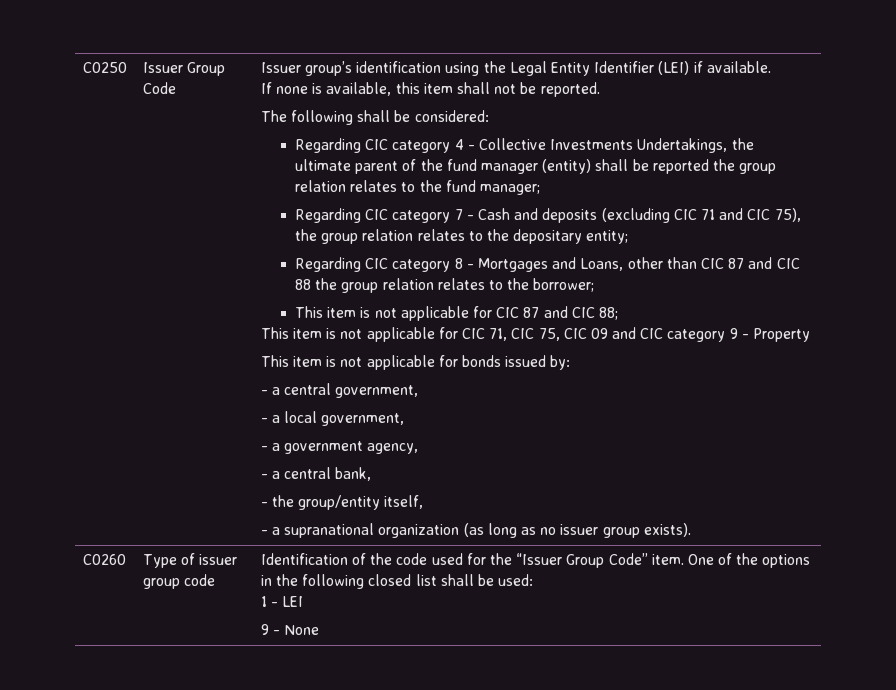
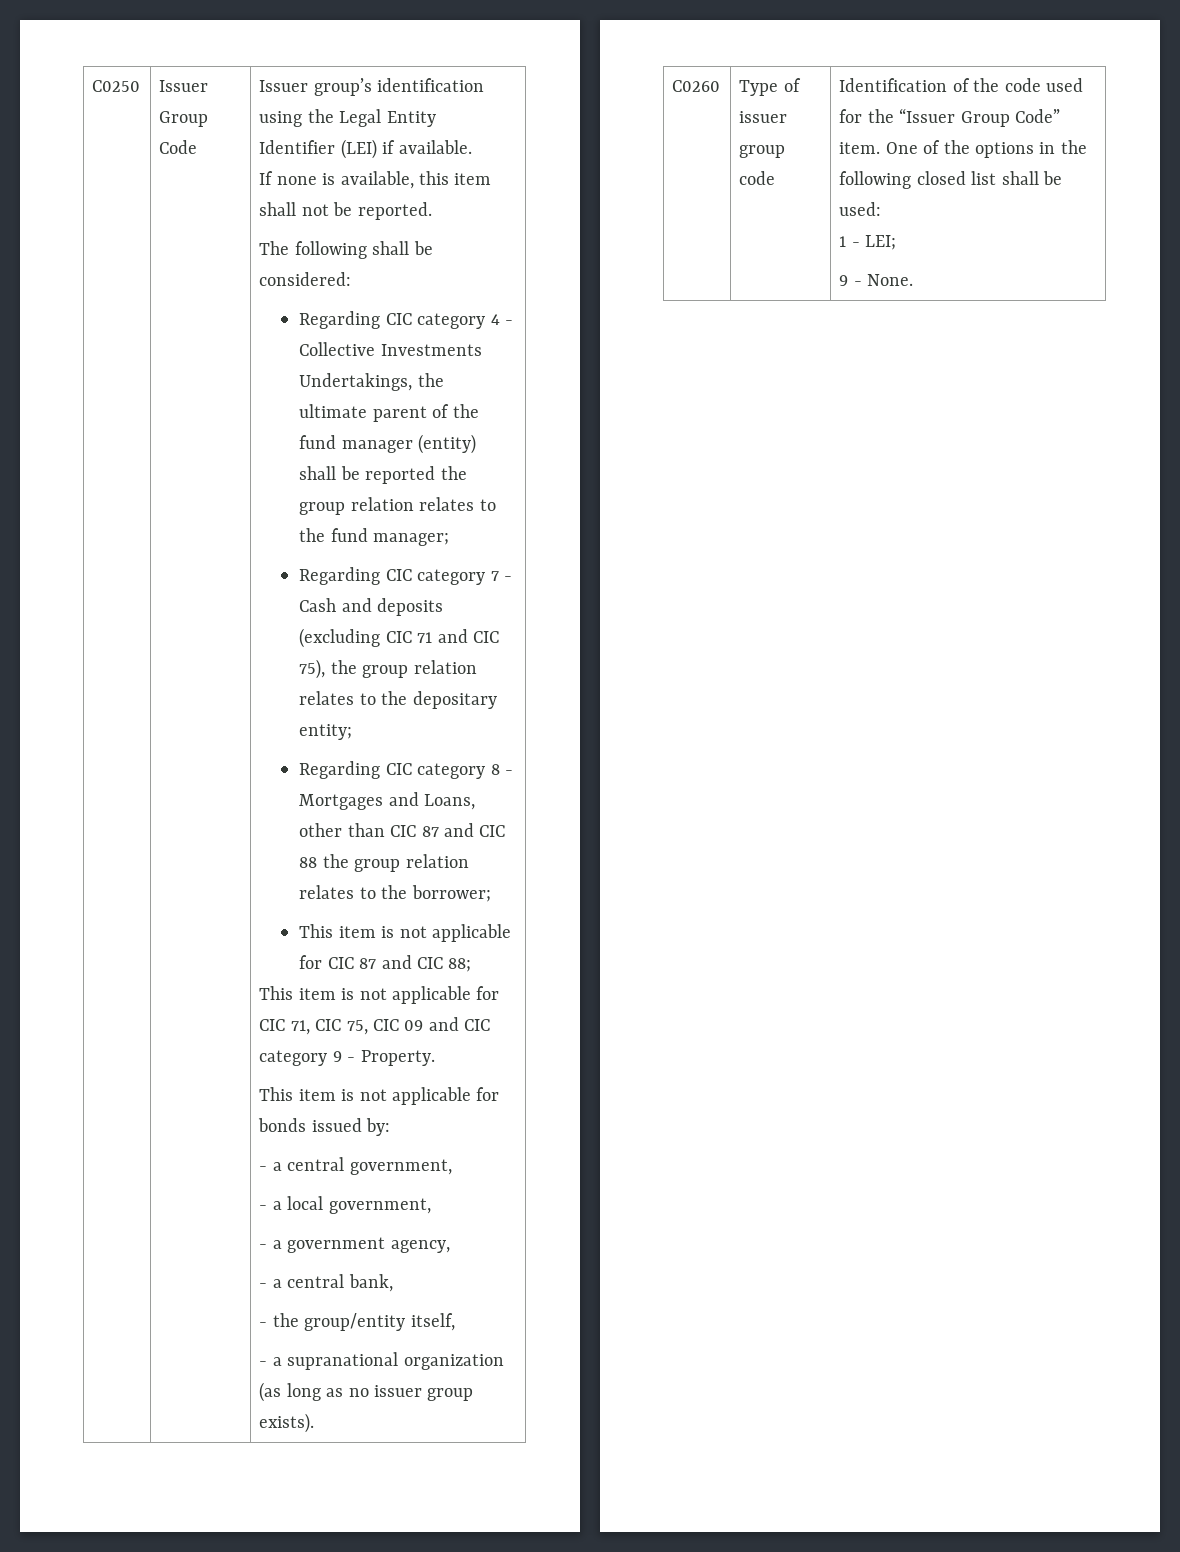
[752,328,810,342] Property -> [360,1050,435,1066] Property.
[282,596,304,607] [260,624,320,635] LEI // 9 - None -> [865,235,897,250] [839,274,914,286] LEI; // 9 - None.

